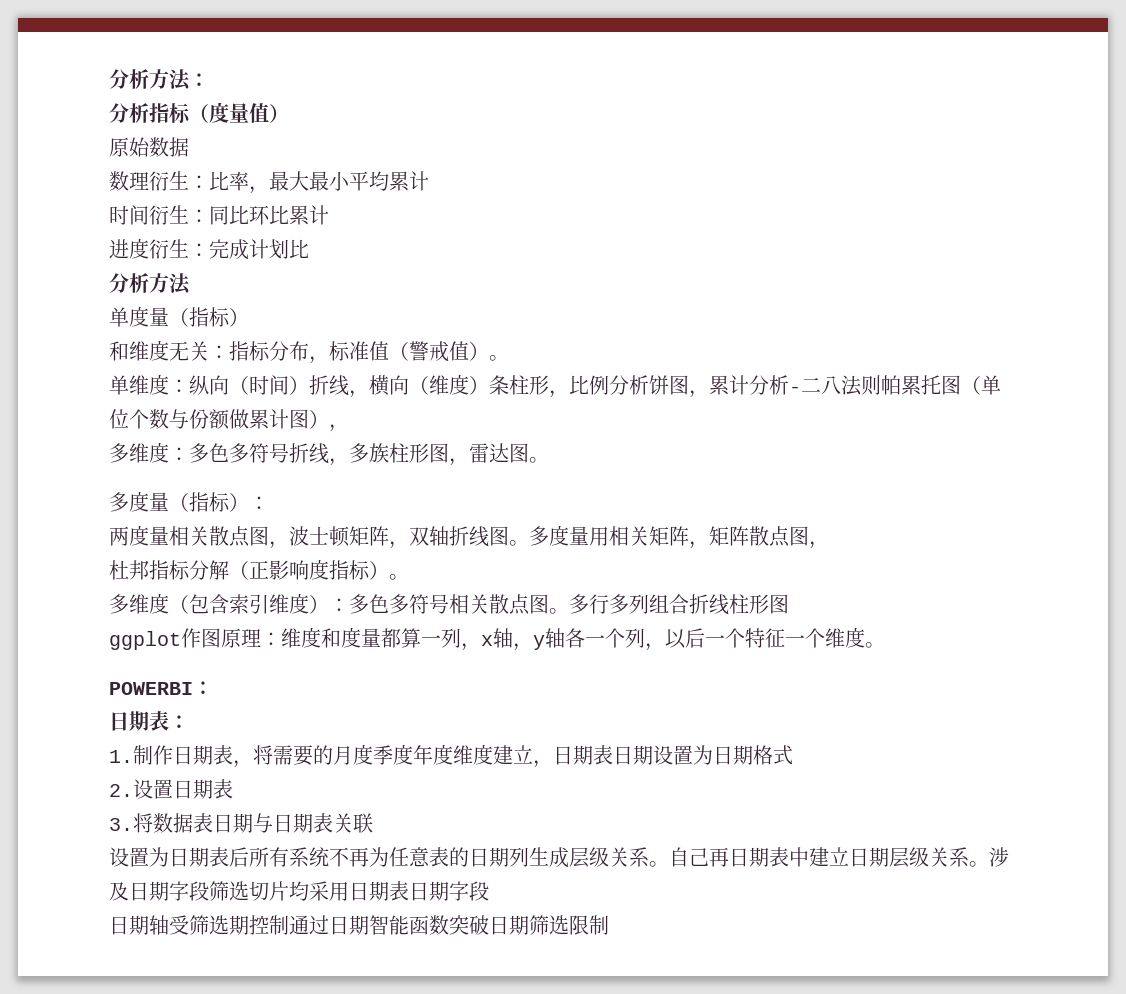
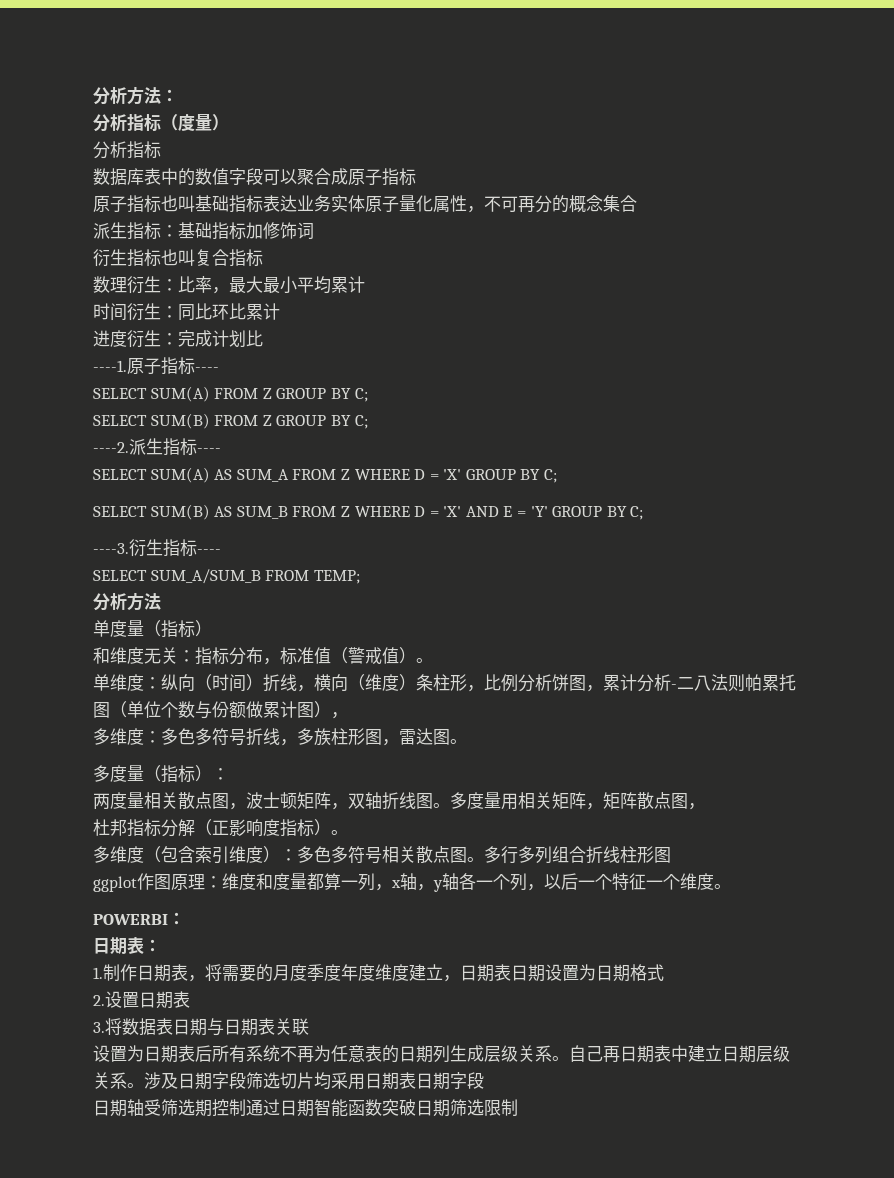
[249,103,289,123] [109,137,189,157] 值） // 原始数据 -> [212,114,229,131] [93,141,161,159] [93,168,416,186] [93,195,637,213] [93,222,314,240] [93,249,263,267] ） // 分析指标 // 数据库表中的数值字段可以聚合成原子指标 // 原子指标也叫基础指标表达业务实体原子量化属性，不可再分的概念集合 // 派生指标：基础指标加修饰词 // 衍生指标也叫复合指标
(309, 249) none -> [93,357,219,375] [93,386,368,402] [93,413,368,429] [93,438,221,456] [93,467,558,483] [93,504,644,520] [93,539,221,557] [93,569,360,584] // ----1.原子指标---- // SELECT SUM(A) FROM Z GROUP BY C; // SELECT SUM(B) FROM Z GROUP BY C; // ----2.派生指标---- // SELECT SUM(A) AS SUM_A FROM Z WHERE D = 'X' GROUP BY C; // SELECT SUM(B) AS SUM_B FROM Z WHERE D = 'X' AND E = 'Y' GROUP BY C; // ----3.衍生指标---- // SELECT SUM_A/SUM_B FROM TEMP;

